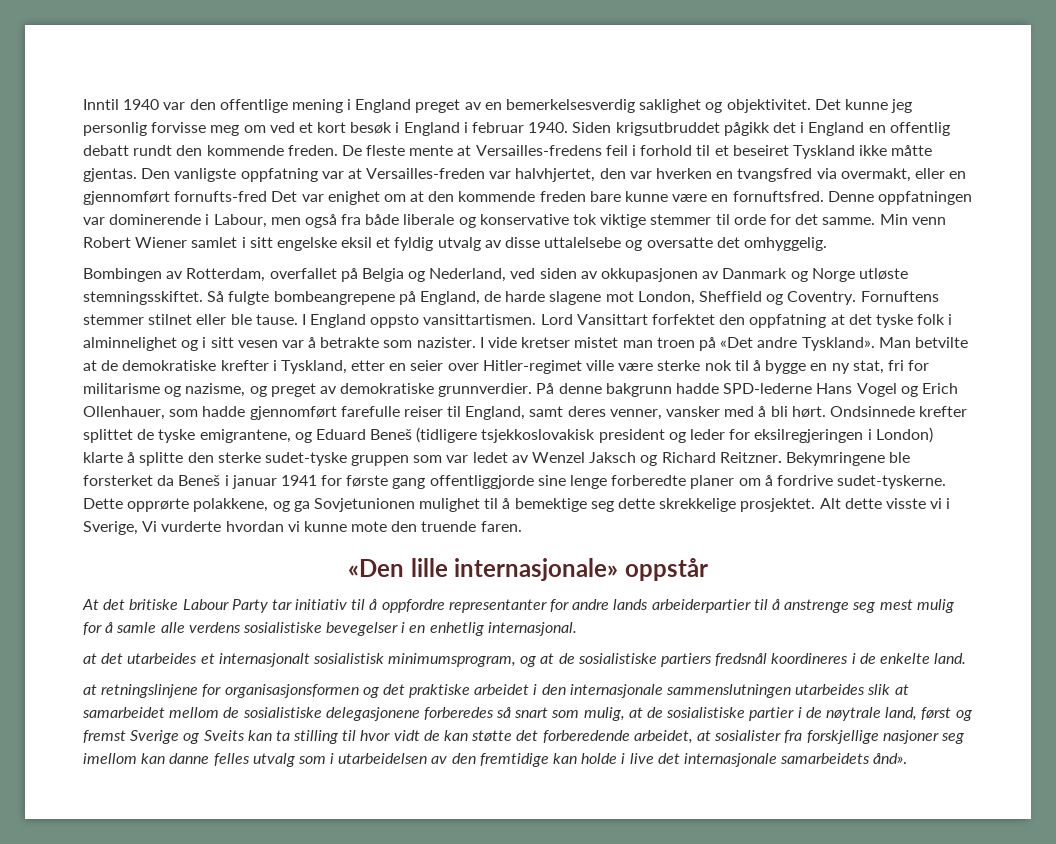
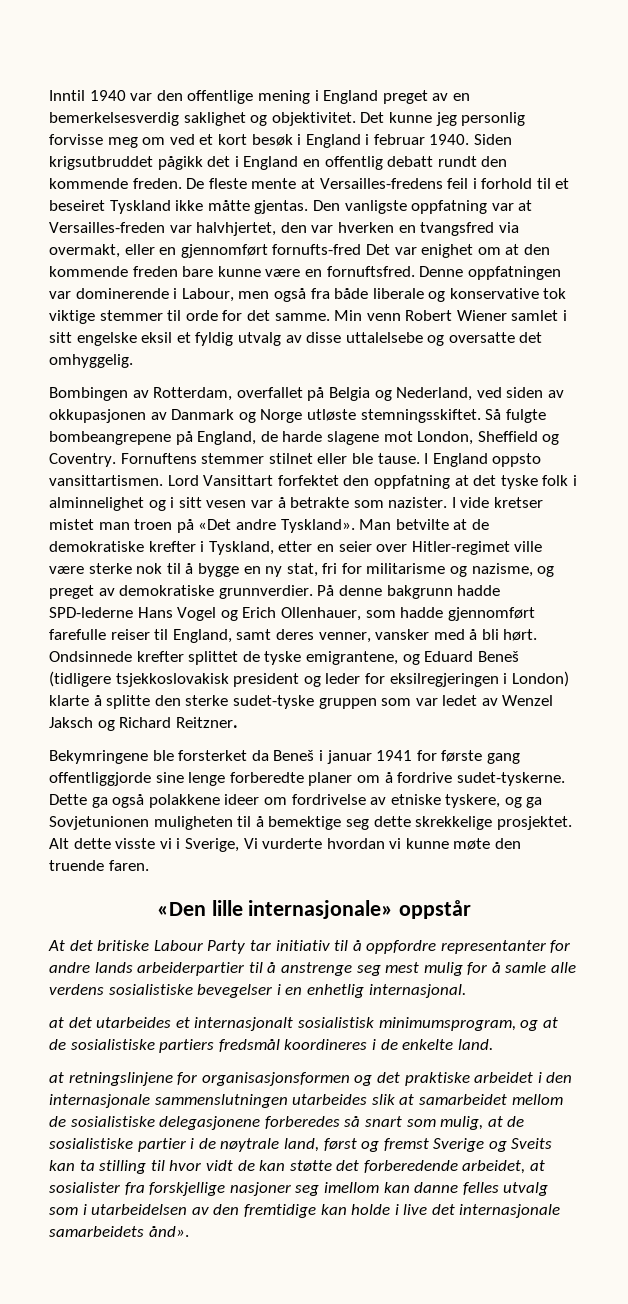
(782, 457) none -> (238, 722) //
[127,498,269,512] opprørte polakkene, -> [91,794,501,808] ga også polakkene ideer om fordrivelse av etniske tyskere,
[419,498,481,512] mulighet -> [153,816,233,830] muligheten
[351,521,388,532] mote -> [453,838,491,850] møte
[715,653,768,666] fredsnål -> [218,1039,280,1052] fredsmål

